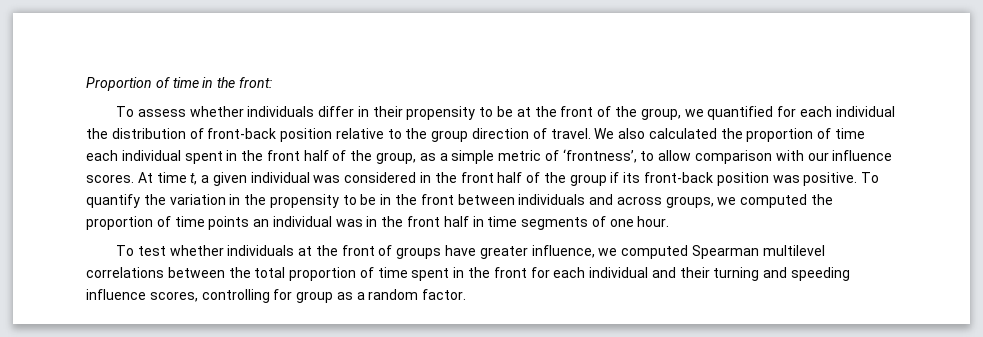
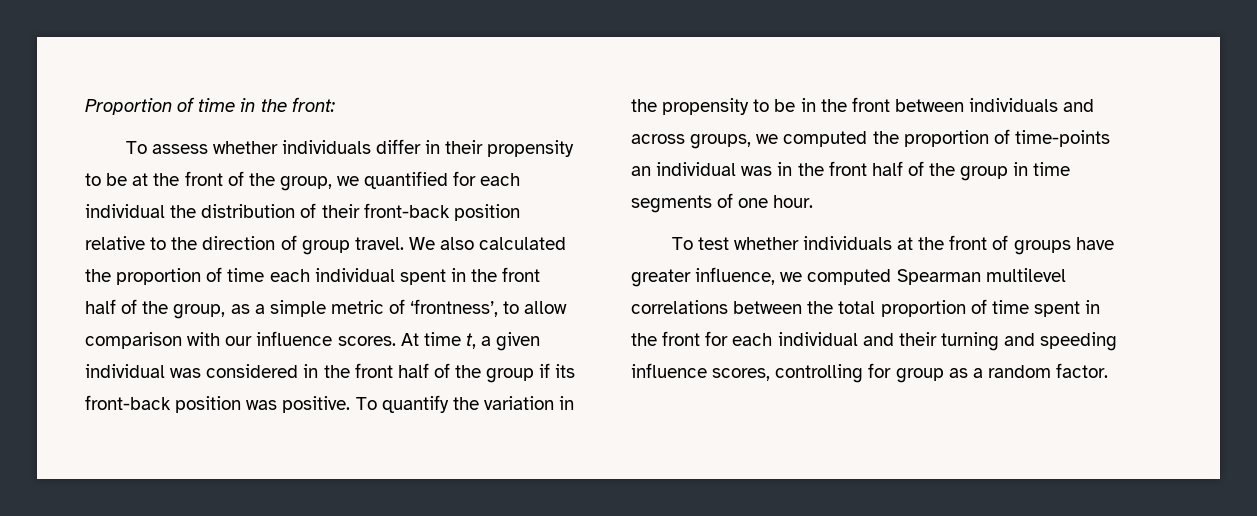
(204, 133) none -> [321,204,360,218] their
[431,130,469,142] group -> (198, 243) none
(547, 133) none -> [301,240,350,255] group
[174,216,250,230] time points -> [1014,130,1110,147] time-points
(469, 221) none -> [907,161,1009,181] of the group

